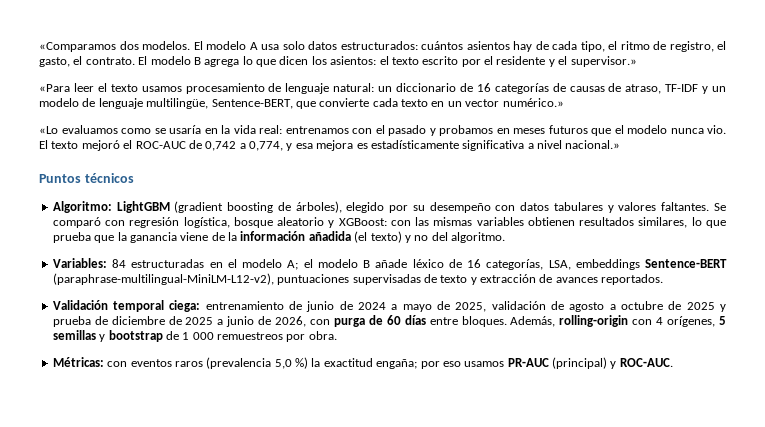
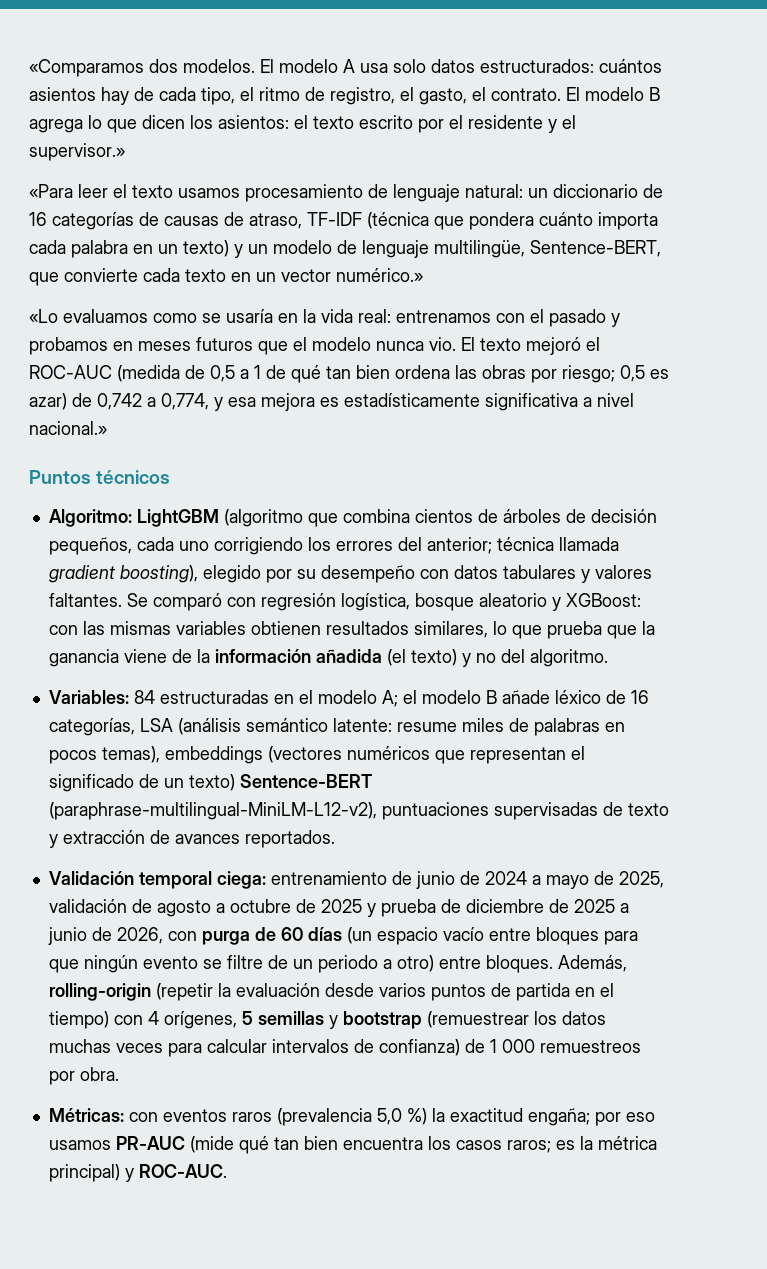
(699, 88) none -> [367,212,658,230] [29,240,229,258] (técnica que pondera cuánto importa cada palabra en un texto)
(186, 145) none -> [117,365,669,383] [29,393,67,410] (medida de 0,5 a 1 de qué tan bien ordena las obras por riesgo; 0,5 es azar)
[174,201,342,213] (gradient boosting de árboles), -> [223,509,657,527] [48,537,619,555] [48,565,198,583] (algoritmo que combina cientos de árboles de decisión pequeños, cada uno corrigiendo los errores del anterior; técnica llamada gradient boosting),
[548,259,640,270] LSA, embeddings -> [139,718,625,736] [48,746,585,764] [48,774,235,792] LSA (análisis semántico latente: resume miles de palabras en pocos temas), embeddings (vectores numéricos que representan el significado de un texto)
[429,315,629,327] entre bloques. Además, rolling-origin -> [346,927,638,945] [48,955,627,973] [48,983,614,1001] [48,1011,109,1029] (un espacio vacío entre bloques para que ningún evento se filtre de un periodo a otro) entre bloques. Además, rolling-origin (repetir la evaluación desde varios puntos de partida en el tiempo)
(163, 336) none -> [426,1011,606,1028] [48,1039,460,1057] (remuestrear los datos muchas veces para calcular intervalos de confianza)
[552,357,607,369] (principal) -> [189,1136,657,1154] [48,1164,120,1182] (mide qué tan bien encuentra los casos raros; es la métrica principal)

